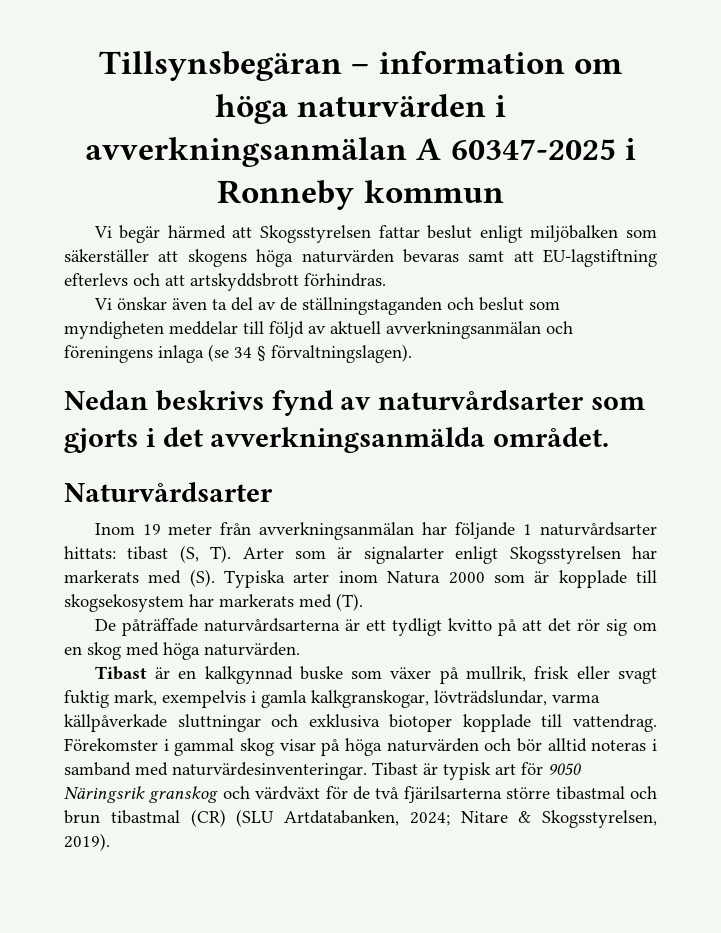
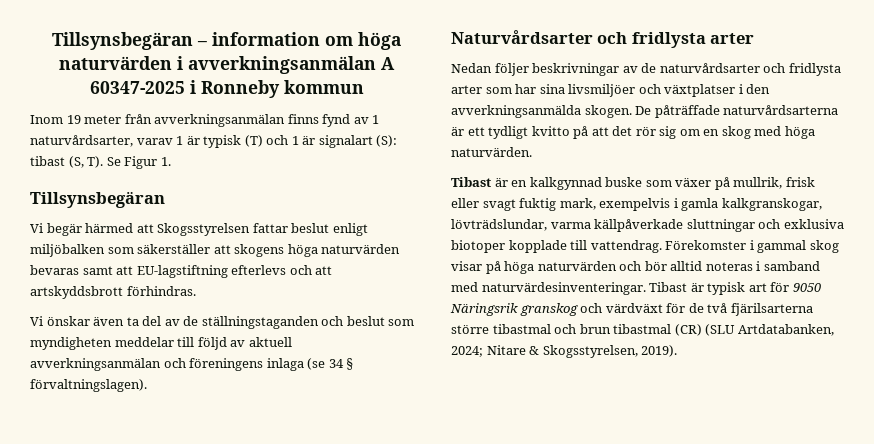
(504, 191) none -> [30,114,380,127] [30,135,398,148] [30,156,171,169] [30,191,165,208] // Inom 19 meter från avverkningsanmälan finns fynd av 1 naturvårdsarter, varav 1 är typisk (T) och 1 är signalart (S): tibast (S, T). Se Figur 1. // Tillsynsbegäran
[64,390,646,416] [64,427,610,453] [64,482,273,502] [94,522,657,540] [64,545,657,564] [64,569,658,588] [64,593,363,612] Nedan beskrivs fynd av naturvårdsarter som gjorts i det avverkningsanmälda området. // Naturvårdsarter // Inom 19 meter från avverkningsanmälan har följande 1 naturvårdsarter hittats: tibast (S, T). Arter som är signalarter enligt Skogsstyrelsen har markerats med (S). Typiska arter inom Natura 2000 som är kopplade till skogsekosystem har markerats med (T). // -> [451,30,755,48] [451,63,841,76] [451,84,771,97] [451,105,632,118] Naturvårdsarter och fridlysta arter // Nedan följer beskrivningar av de naturvårdsarter och fridlysta arter som har sina livsmiljöer och växtplatser i den avverkningsanmälda skogen.

